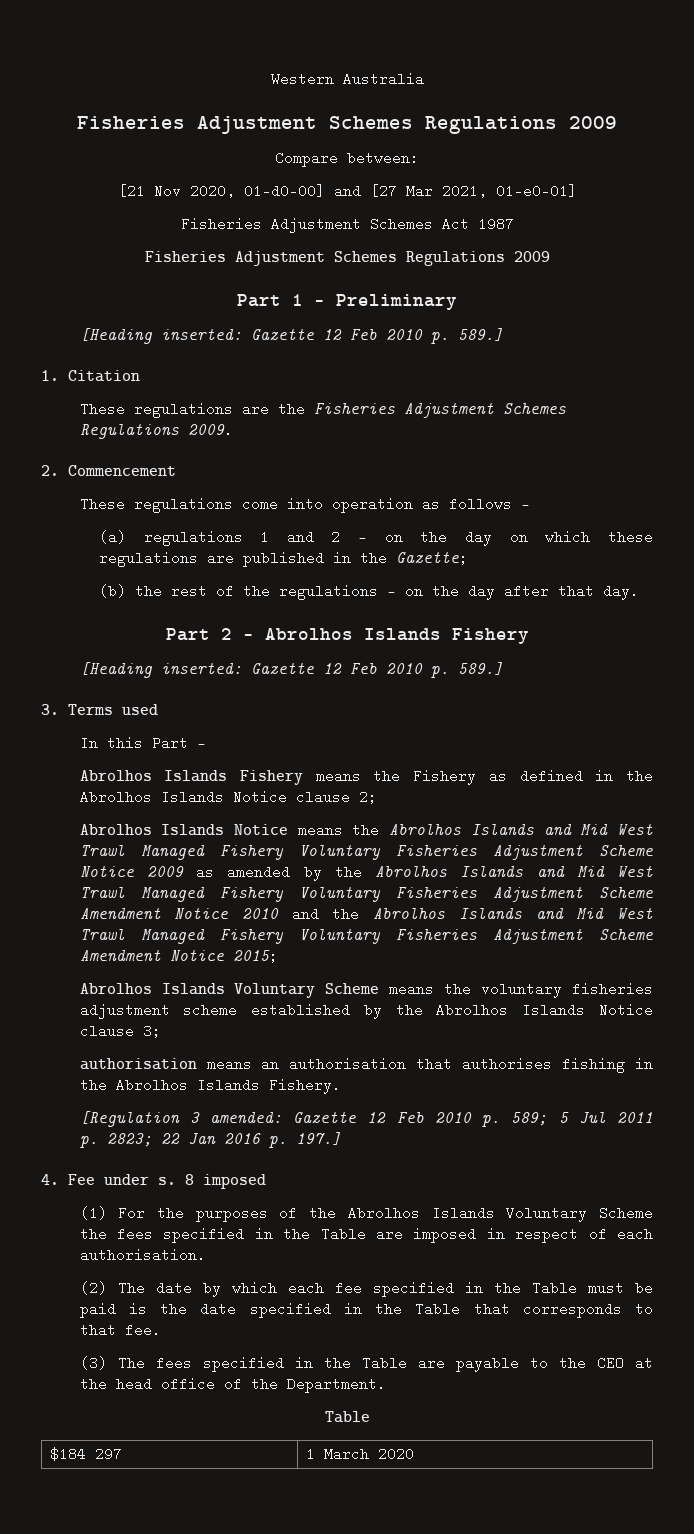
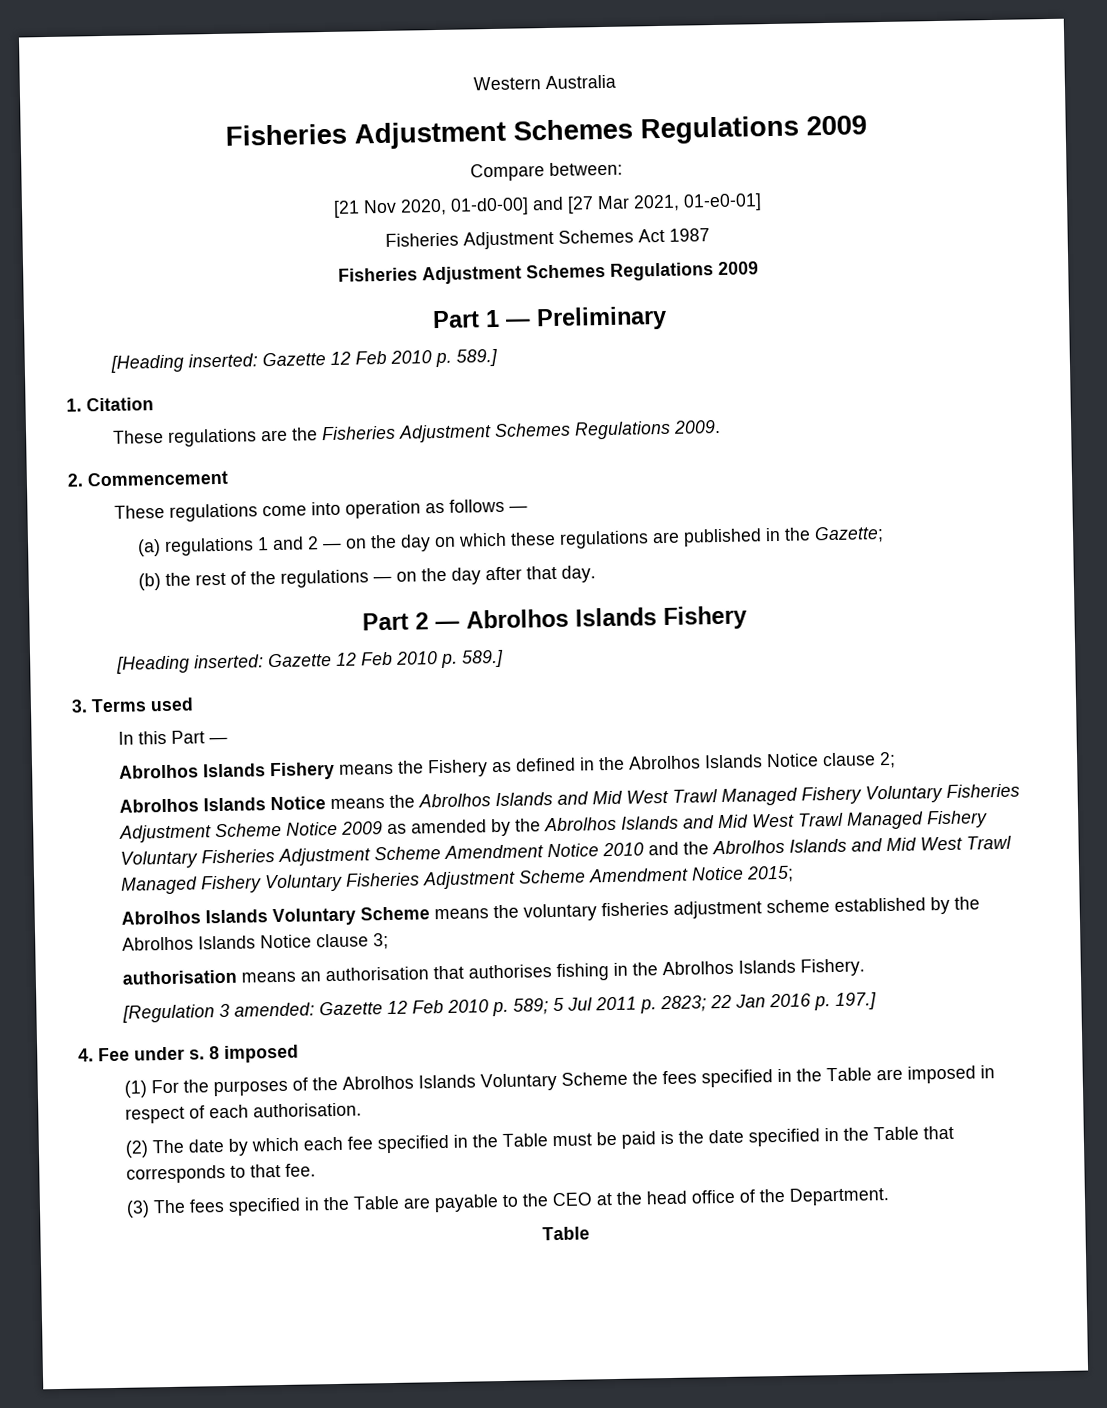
[49,1447,122,1461] [305,1447,414,1461] // $184 297 | 1 March 2020 -> (590, 1233) none

